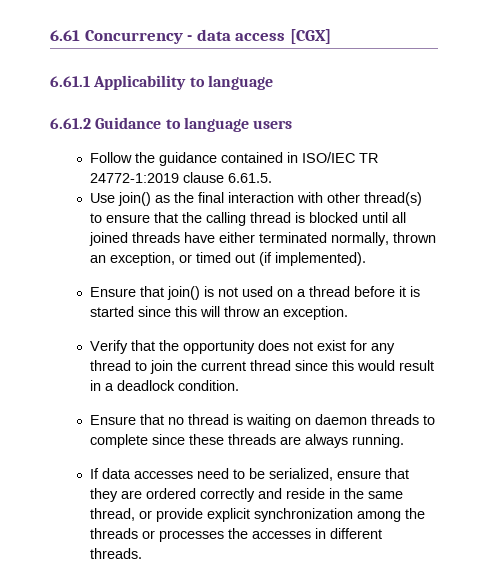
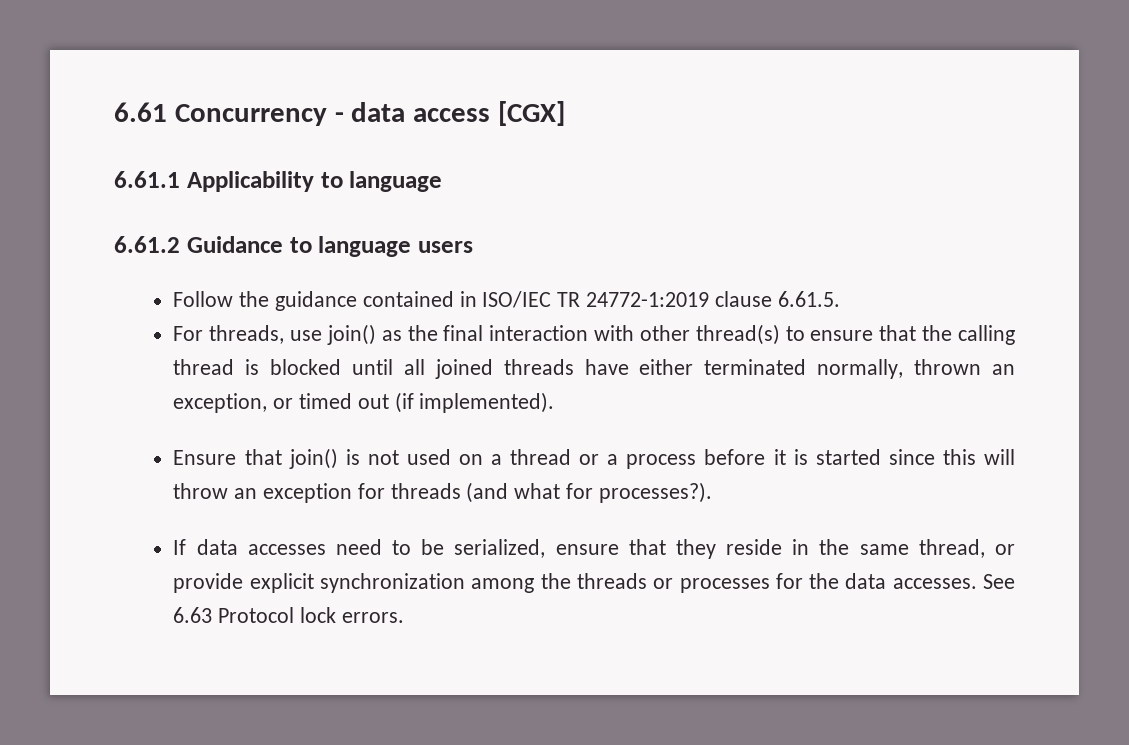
[90,193,116,203] Use -> [173,325,323,344] For threads, use
(351, 291) none -> [579,454,697,469] or a process
[283,306,349,320] [90,340,396,354] [90,360,435,374] [90,380,240,391] [90,414,436,428] [90,434,405,448] exception. // Verify that the opportunity does not exist for any thread to join the current thread since this would result in a deadlock condition. // Ensure that no thread is waiting on daemon threads to complete since these threads are always running. -> [263,482,712,503] exception for threads (and what for processes?).
[121,488,283,502] are ordered correctly and -> (716, 549) none
[228,528,383,539] [90,548,143,559] the accesses in different threads. -> [775,573,1015,589] [173,607,404,623] for the data accesses. See 6.63 Protocol lock errors.

